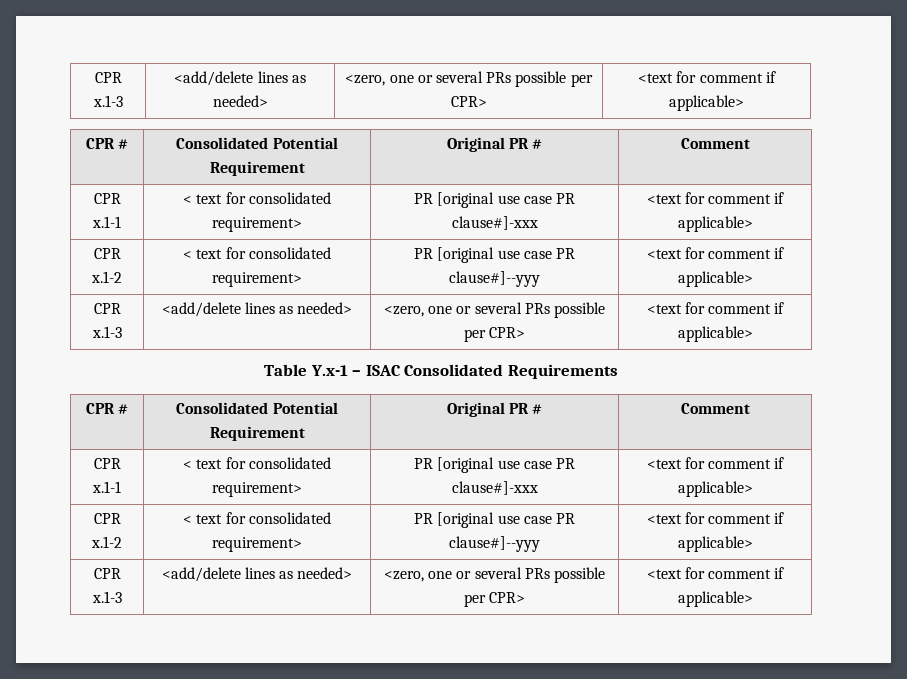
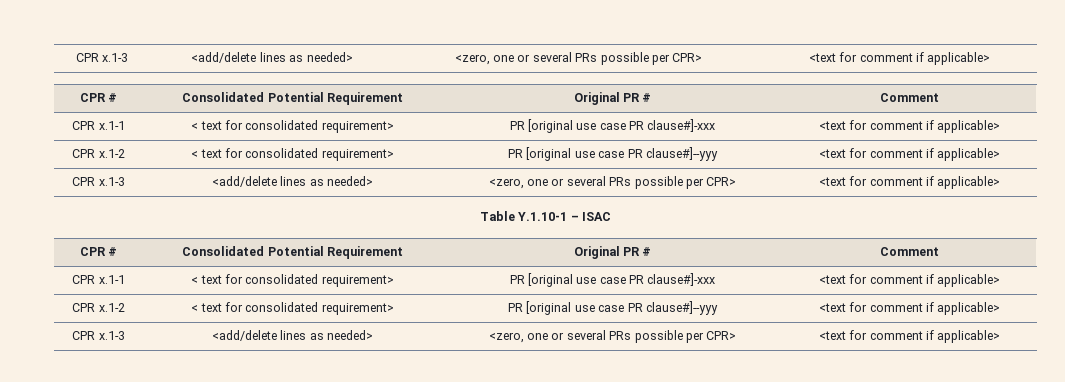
[310,365,348,376] Y.x-1 -> [518,212,568,221] Y.1.10-1
[404,364,618,379] Consolidated Requirements -> (612, 216) none

